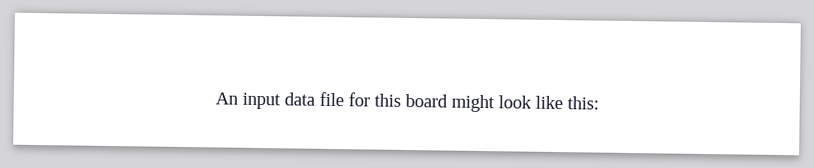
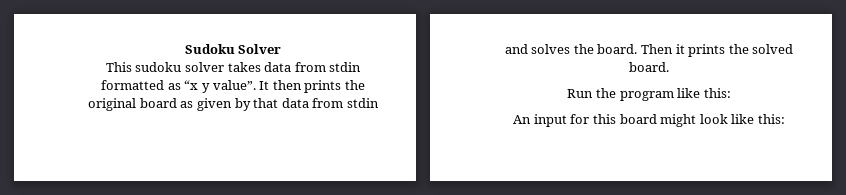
[214,91,344,110] An input data file -> [184,44,282,54] [105,62,362,72] [101,80,365,93] [88,98,379,111] [504,44,794,57] [629,62,669,72] [567,88,731,101] [513,114,567,127] Sudoku Solver // This sudoku solver takes data from stdin formatted as “x y value”. It then prints the original board as given by that data from stdin and solves the board. Then it prints the solved board. // Run the program like this: // An input

